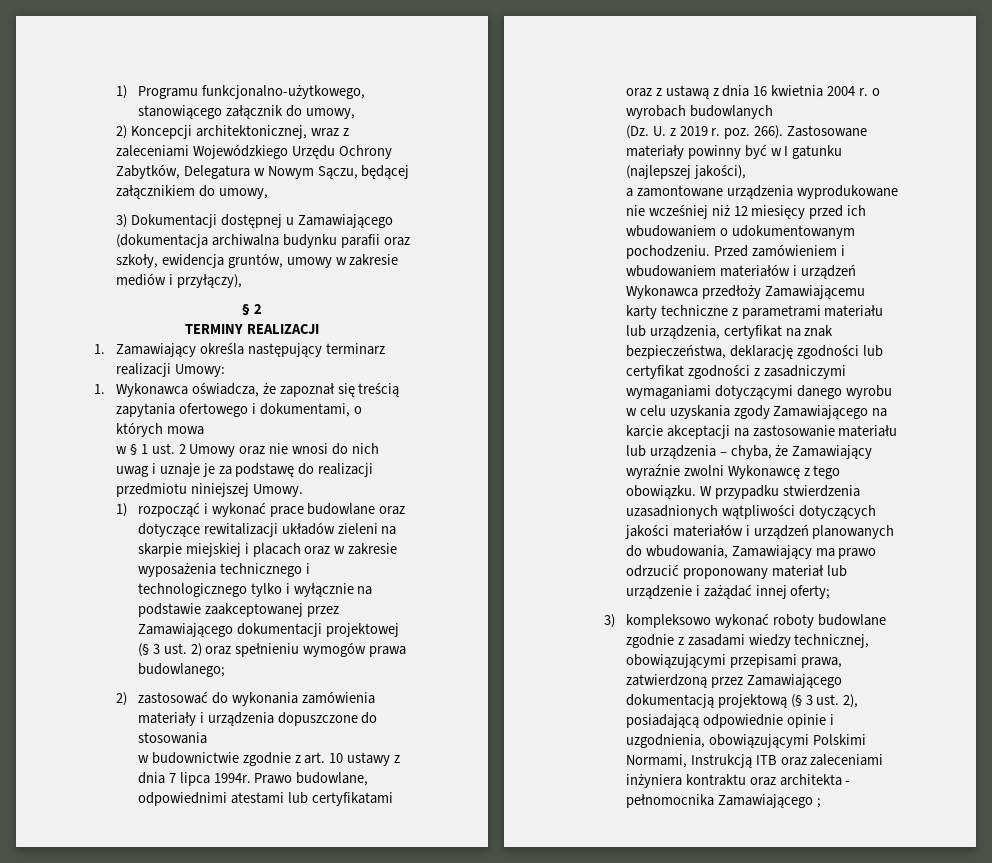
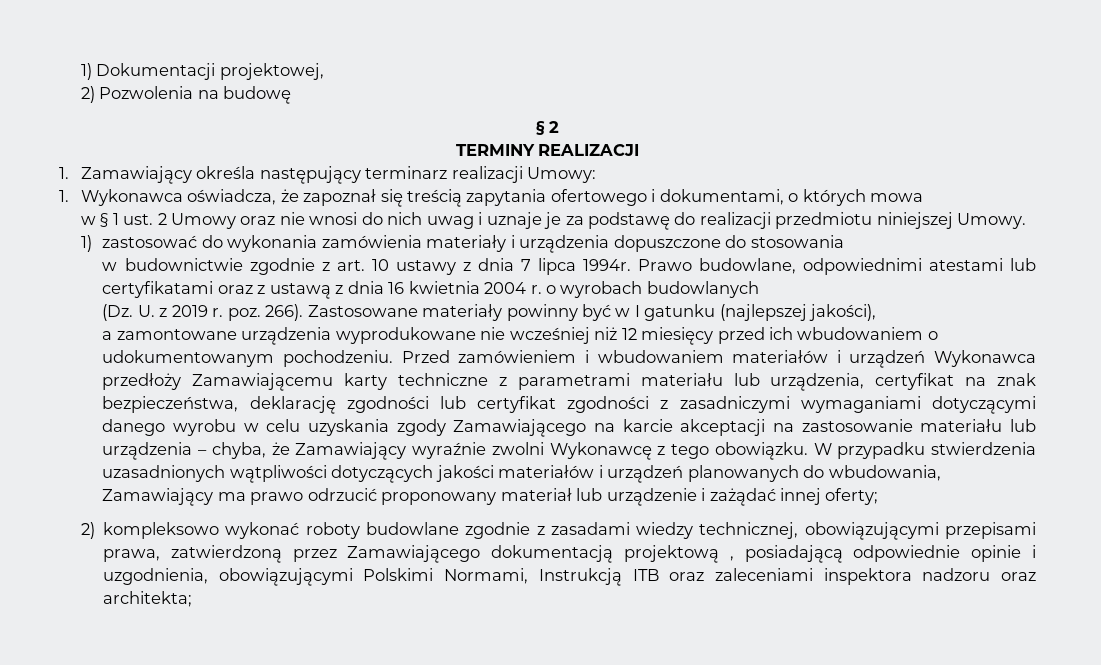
[115,85,365,99] [137,105,355,119] [115,125,349,139] [115,144,392,159] [115,164,410,179] [115,185,268,199] [115,214,393,228] [115,234,410,248] [115,253,399,268] [115,273,242,288] 1) Programu funkcjonalno-użytkowego, stanowiącego załącznik do umowy, // 2) Koncepcji architektonicznej, wraz z zaleceniami Wojewódzkiego Urzędu Ochrony Zabytków, Delegatura w Nowym Sączu, będącej załącznikiem do umowy, // 3) Dokumentacji dostępnej u Zamawiającego (dokumentacja archiwalna budynku parafii oraz szkoły, ewidencja gruntów, umowy w zakresie mediów i przyłączy), -> [80,63,324,80] [80,86,292,104] 1) Dokumentacji projektowej, // 2) Pozwolenia na budowę
[137,502,406,517] [137,522,397,537] [137,543,398,557] [137,563,310,577] [137,583,373,597] [137,603,339,617] [137,623,399,637] [137,642,407,657] [137,663,225,677] [115,692,127,706] rozpocząć i wykonać prace budowlane oraz dotyczące rewitalizacji układów zieleni na skarpie miejskiej i placach oraz w zakresie wyposażenia technicznego i technologicznego tylko i wyłącznie na podstawie zaakceptowanej przez Zamawiającego dokumentacji projektowej (§ 3 ust. 2) oraz spełnieniu wymogów prawa budowlanego; // 2) -> (92, 243) none
[603,614,615,628] 3) -> [80,522,95,539] 2)
[790,694,859,708] (§ 3 ust. 2), -> [729,556,734,561] ,
[625,774,851,788] [625,794,821,808] inżyniera kontraktu oraz architekta - pełnomocnika Zamawiającego ; -> [823,568,1036,585] [102,591,192,607] inspektora nadzoru oraz architekta;

